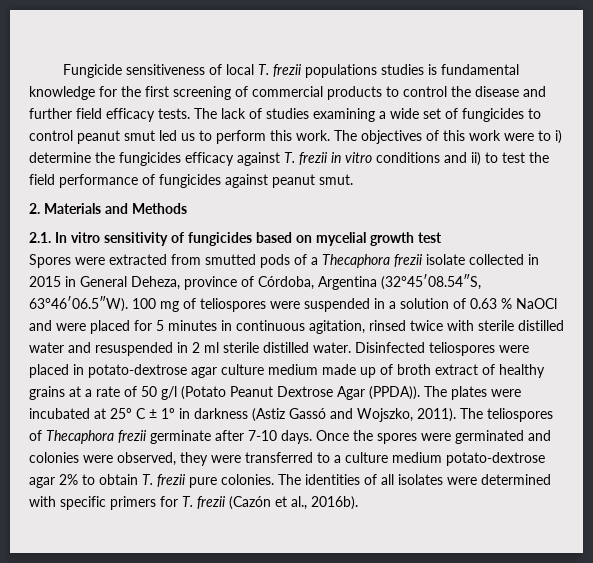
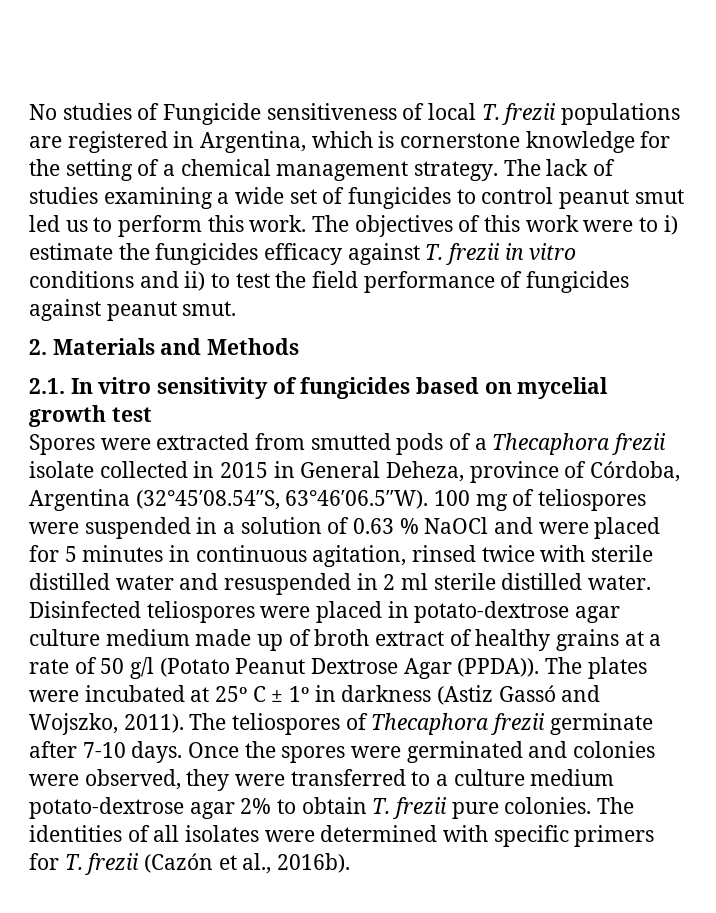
(62, 71) none -> [29,103,160,120] No studies of
[380,64,519,75] [29,86,546,100] [29,108,190,122] studies is fundamental knowledge for the first screening of commercial products to control the disease and further field efficacy tests. -> [29,131,671,153] [29,159,499,181] are registered in Argentina, which is cornerstone knowledge for the setting of a chemical management strategy.
[29,152,91,163] determine -> [29,243,113,260] estimate

